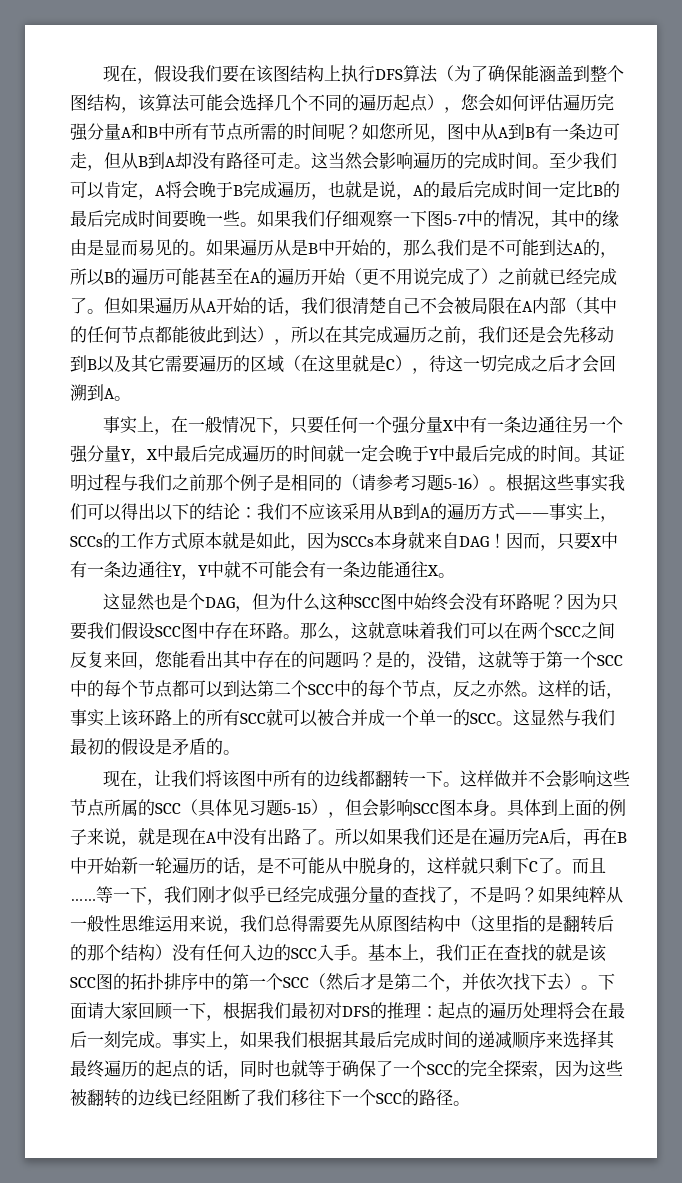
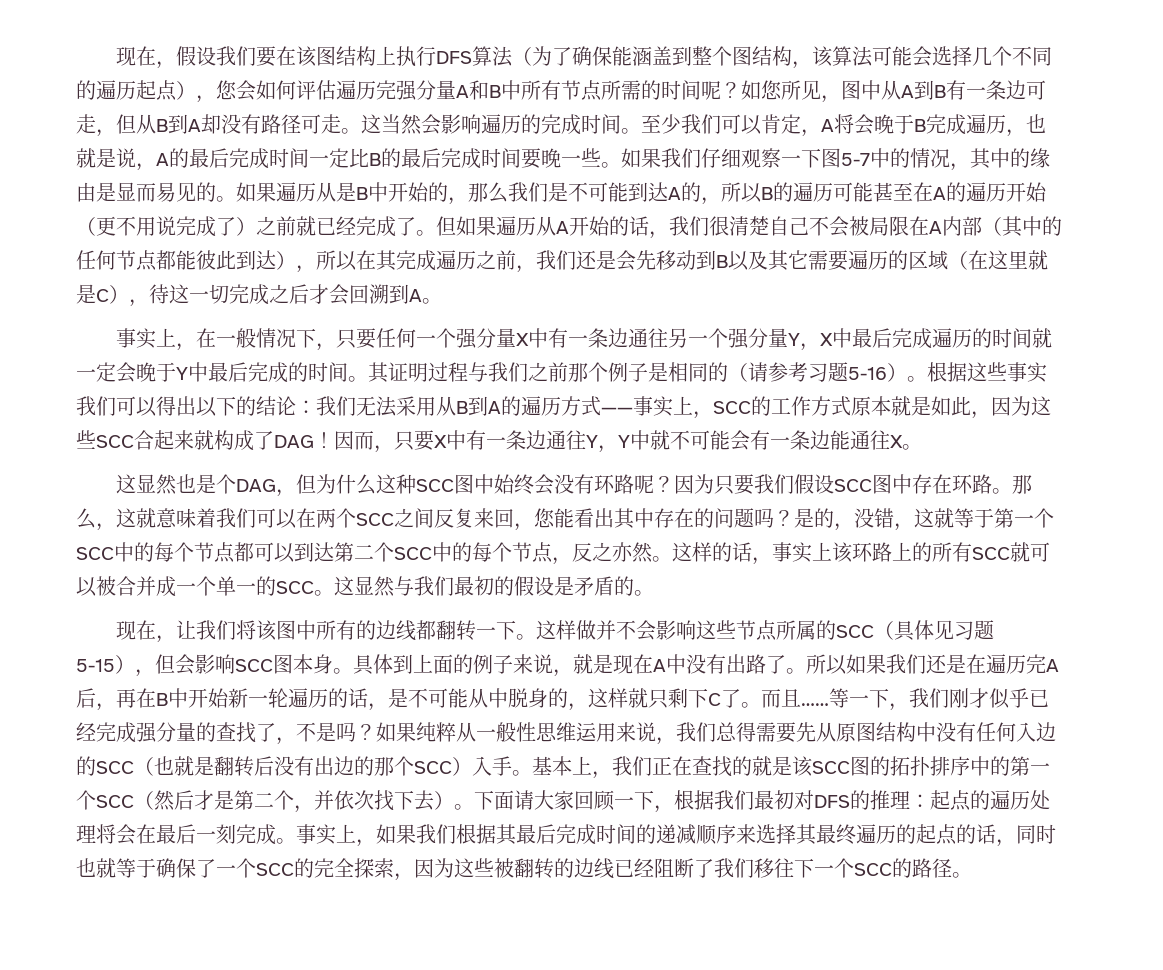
[291,503,343,521] 不应该 -> [356,396,397,417] 无法
[70,536,103,547] SCCs -> [713,401,751,414] SCC
[341,531,459,549] SCCs本身就来自 -> [1031,396,1051,416] [76,430,274,451] 这些SCC合起来就构成了
[461,915,614,933] [70,944,172,961] （这里指的是翻转后的那个结构） -> (936, 732) none
(317, 953) none -> [134,756,472,777] （也就是翻转后没有出边的那个SCC）

